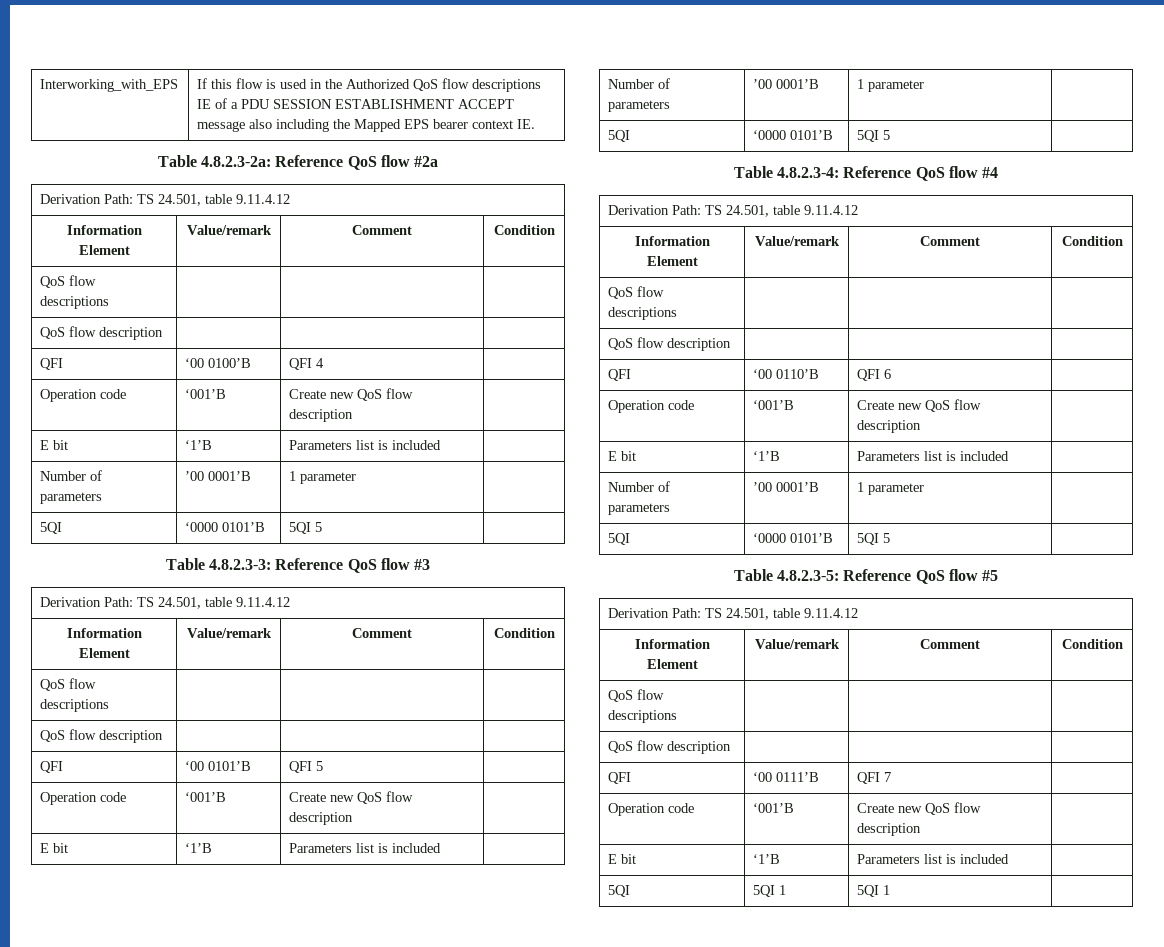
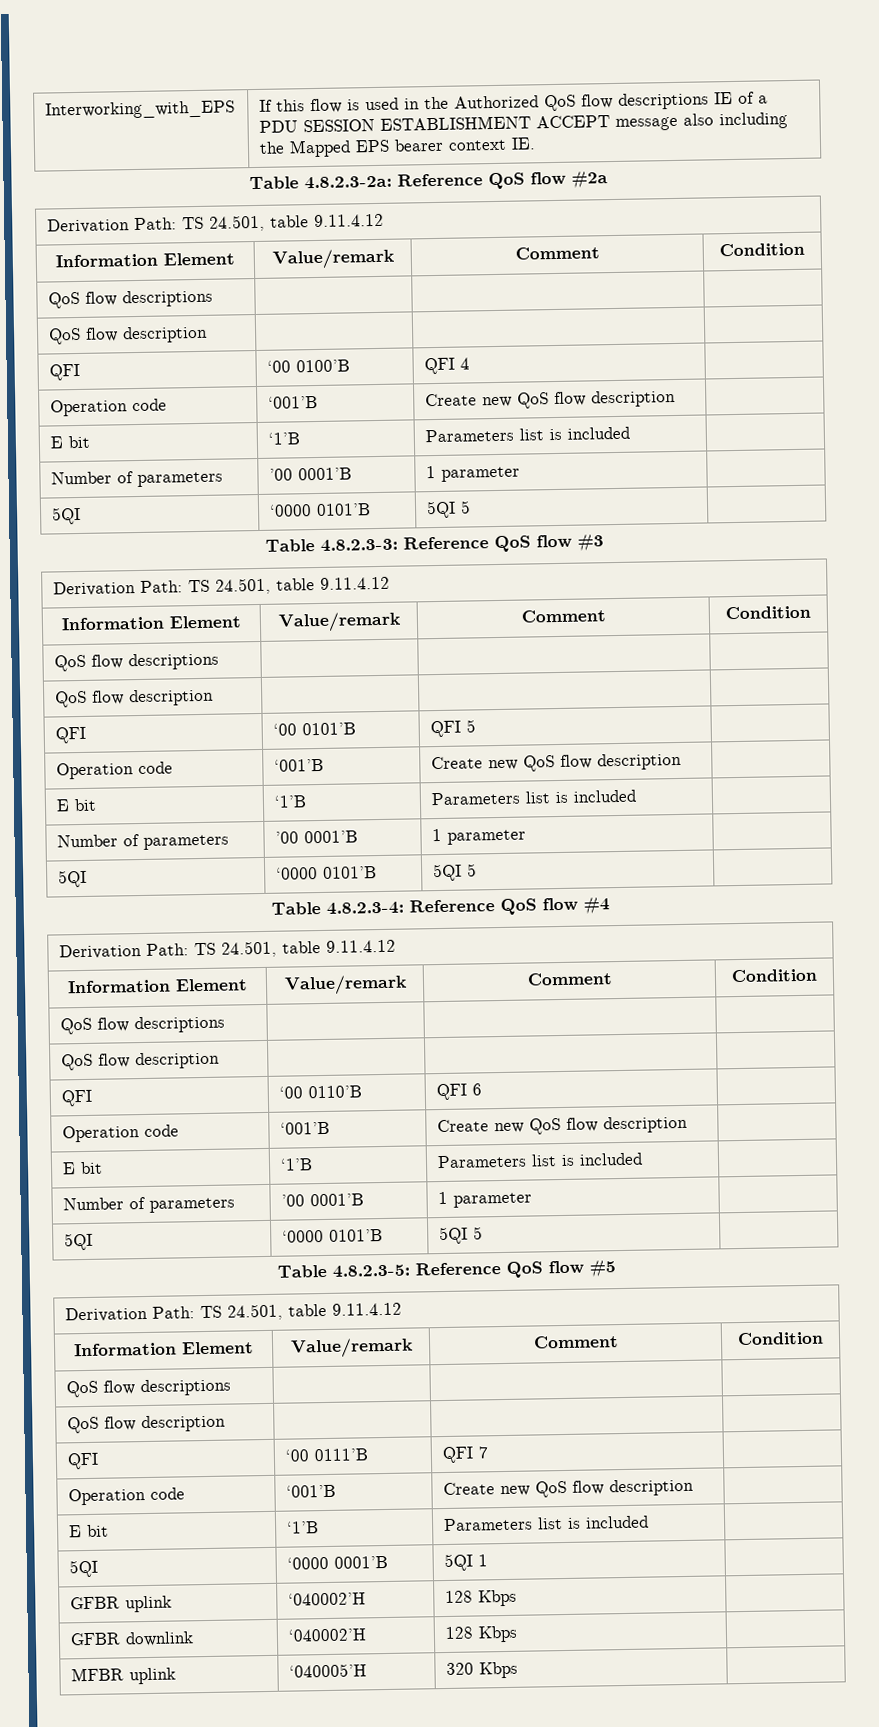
[753,885,787,897] [857,885,891,897] 5QI 1 | 5QI 1 | -> [287,1555,389,1570] [444,1553,489,1572] [70,1595,173,1613] [288,1592,367,1606] [445,1589,518,1607] [70,1631,195,1647] [288,1628,368,1642] [445,1625,519,1643] [71,1667,177,1685] [289,1663,368,1678] [446,1661,519,1679] ‘0000 0001’B | 5QI 1 | // GFBR uplink | ‘040002’H | 128 Kbps | // GFBR downlink | ‘040002’H | 128 Kbps | // MFBR uplink | ‘040005’H | 320 Kbps |

